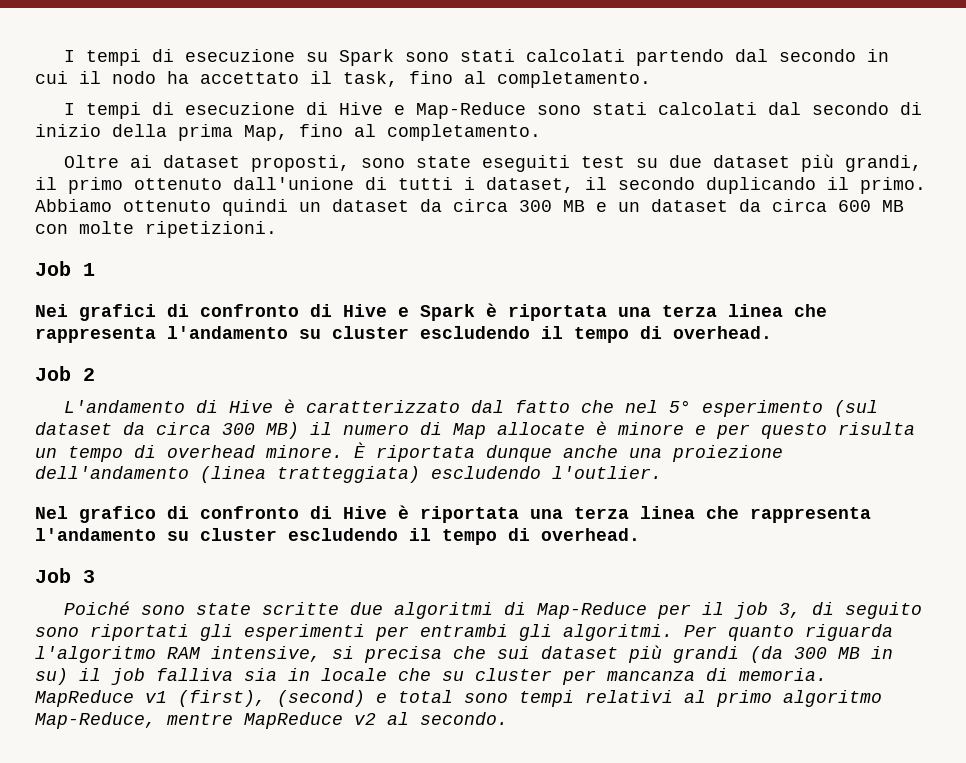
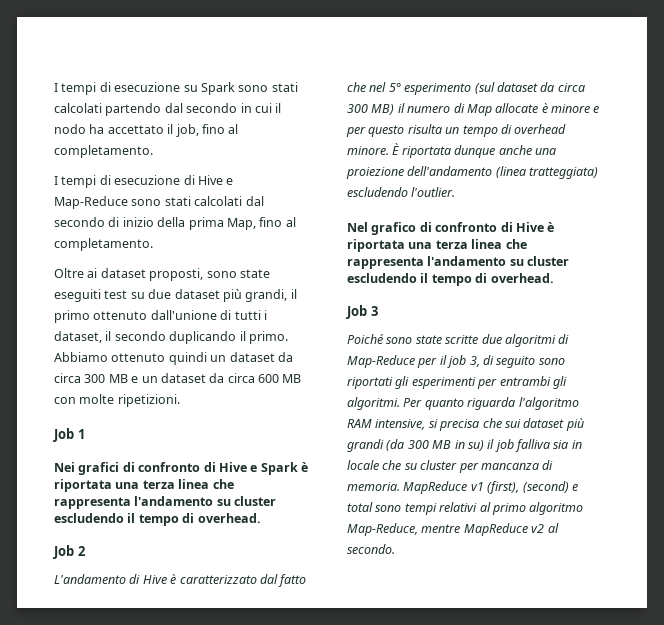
[343,71,398,87] task, -> [175,124,199,137] job,

